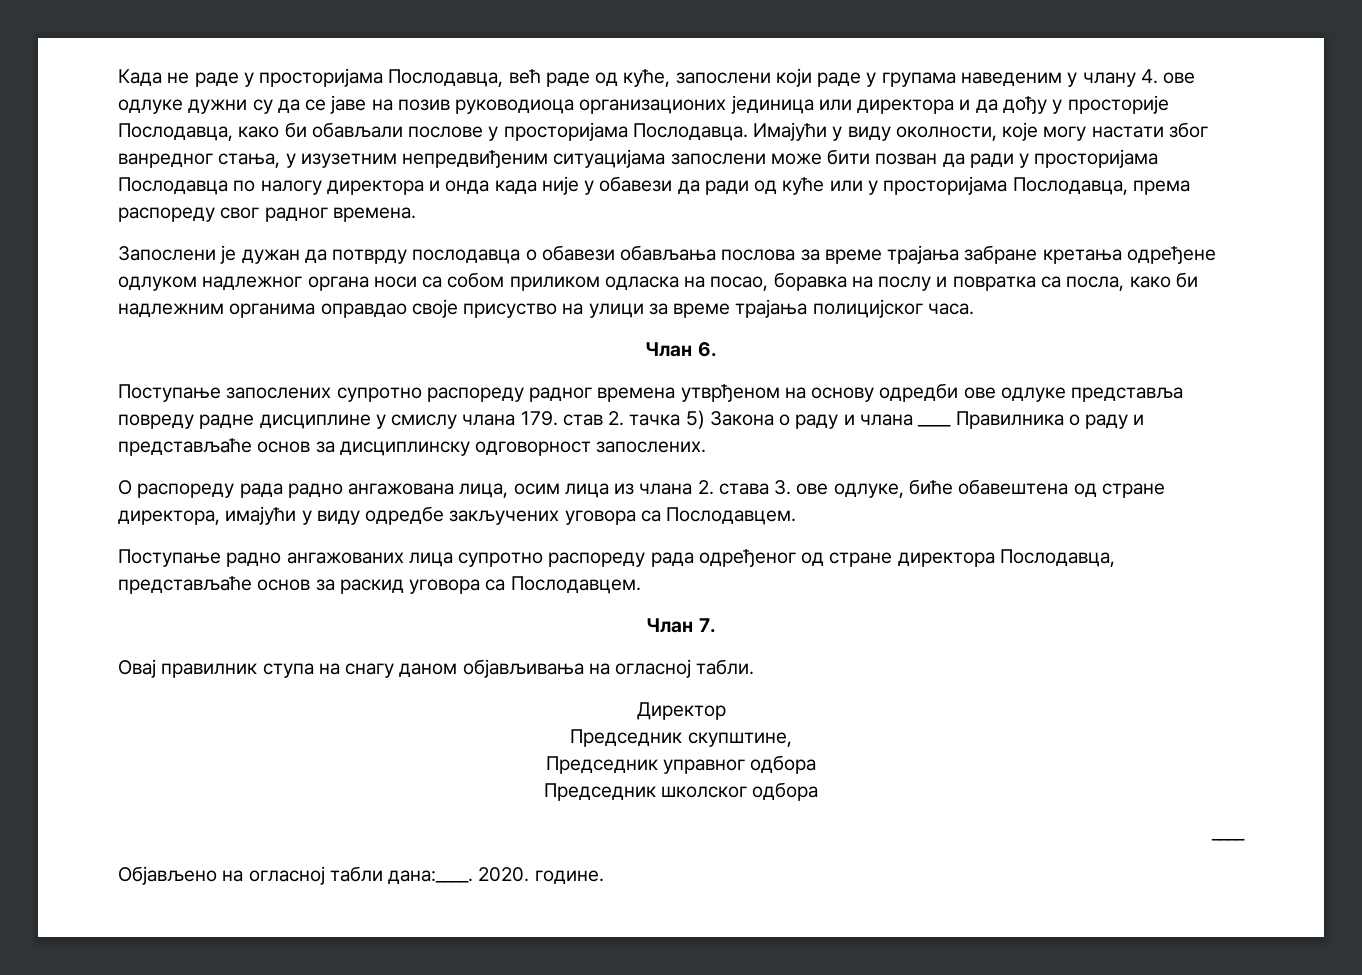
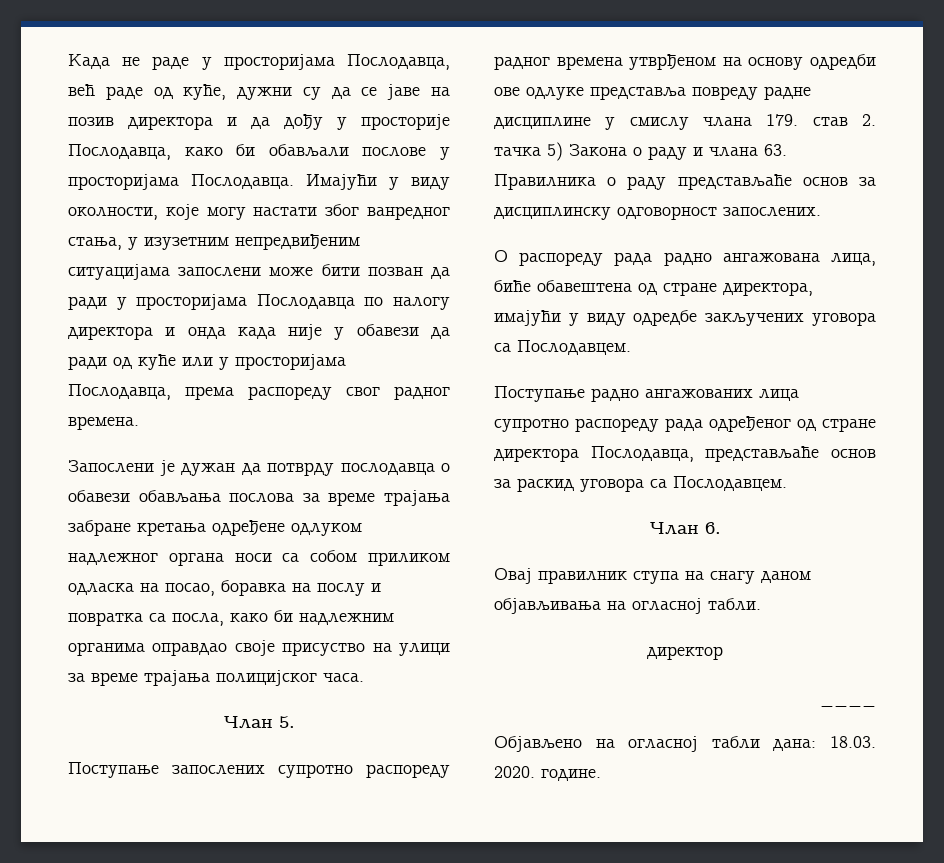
[675,68,1196,87] [118,99,183,114] запослени који раде у групама наведеним у члану 4. ове одлуке -> (227, 92) none
[455,95,852,114] руководиоца организационих јединица или -> (114, 121) none
[697,342,717,357] 6. -> [279,716,295,728] 5.
[917,425,952,427] ____ -> [764,144,787,156] 63.
[1133,414,1145,425] и -> (667, 183) none
[513,480,904,498] осим лица из члана 2. става 3. ове одлуке, -> (876, 259) none
[698,618,716,633] 7. -> [705,522,721,534] 6.
[636,702,726,720] [570,729,792,747] [545,755,817,774] [543,782,819,801] Директор // Председник скупштине, // Председник управног одбора // Председник школског одбора -> [647,646,723,660] директор
[388,870,474,884] дана:____. -> [773,736,876,751] дана: 18.03.

